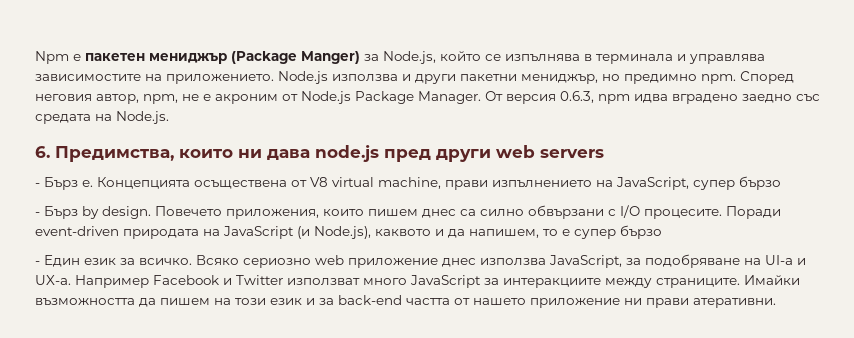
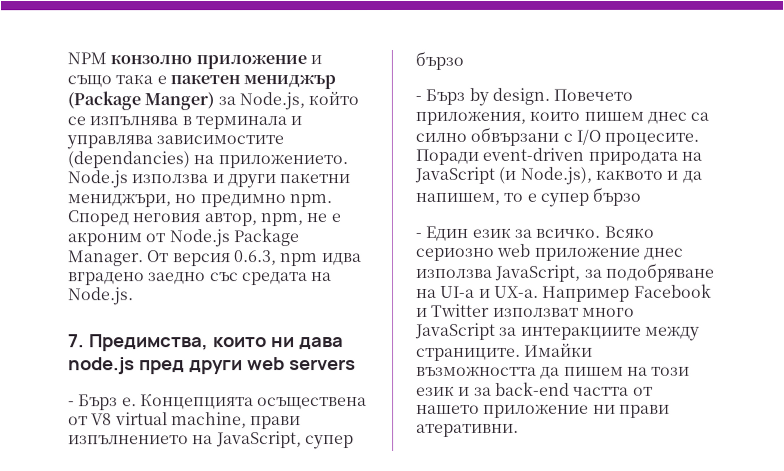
[35,51,69,64] Npm -> [67,52,322,70] [67,74,154,88] NPM конзолно приложение и също така
(141, 77) none -> [67,151,190,169] (dependancies)
[521,74,598,84] мениджър, -> [67,193,171,208] мениджъри,
[35,146,50,158] 6. -> [68,334,85,348] 7.

